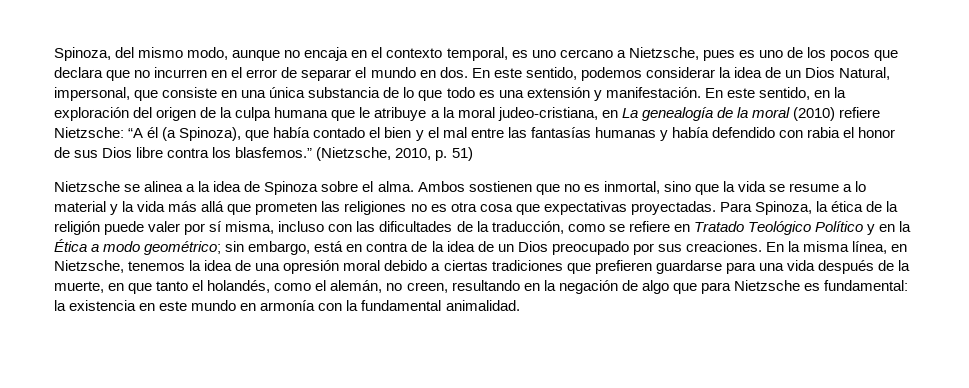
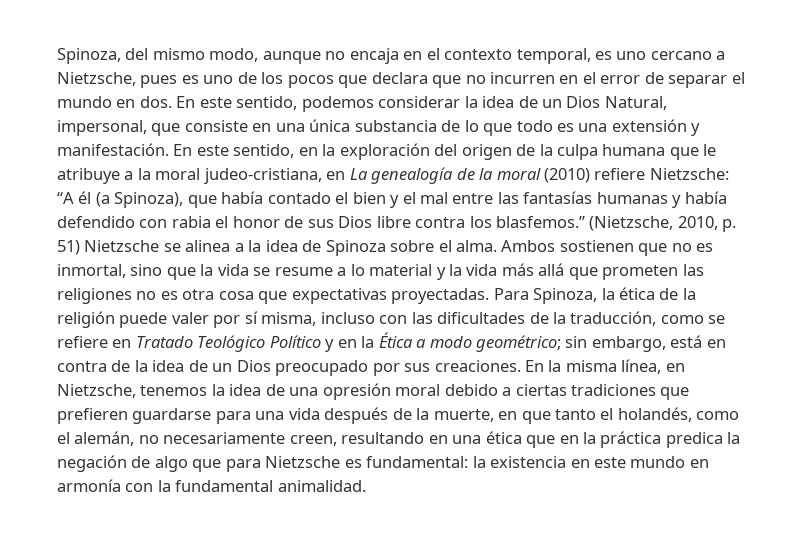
(473, 154) // -> (80, 247) none
(403, 287) none -> [163,432,286,444] necesariamente
(540, 287) none -> [452,431,723,448] una ética que en la práctica predica

